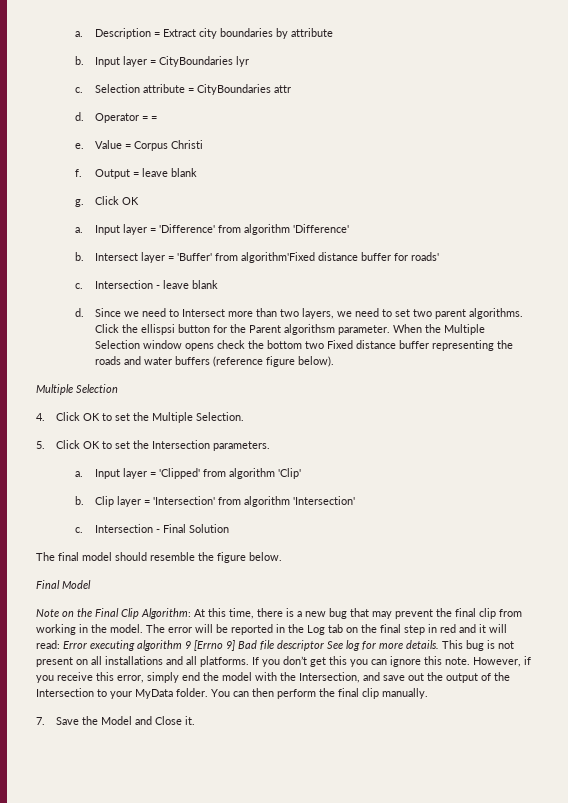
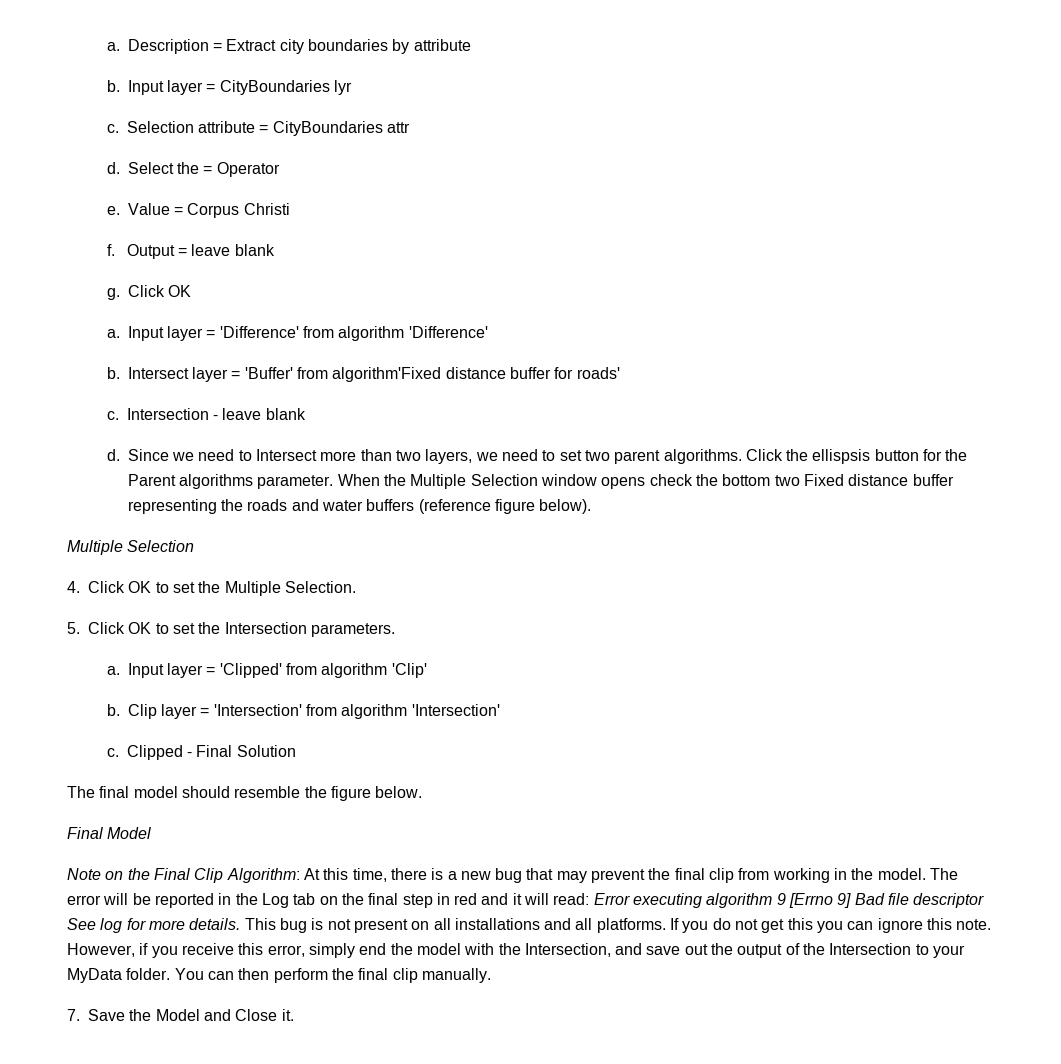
(85, 116) none -> [127,162,213,174] Select the =
[141,116,157,121] = = -> (280, 169) none
[140,324,175,335] ellispsi -> [812,449,871,464] ellispsis
[283,324,335,335] algorithsm -> [179,474,254,489] algorithms
[94,524,153,533] Intersection -> [126,745,183,760] Clipped
[283,656,307,665] don’t -> [712,918,759,930] do not

